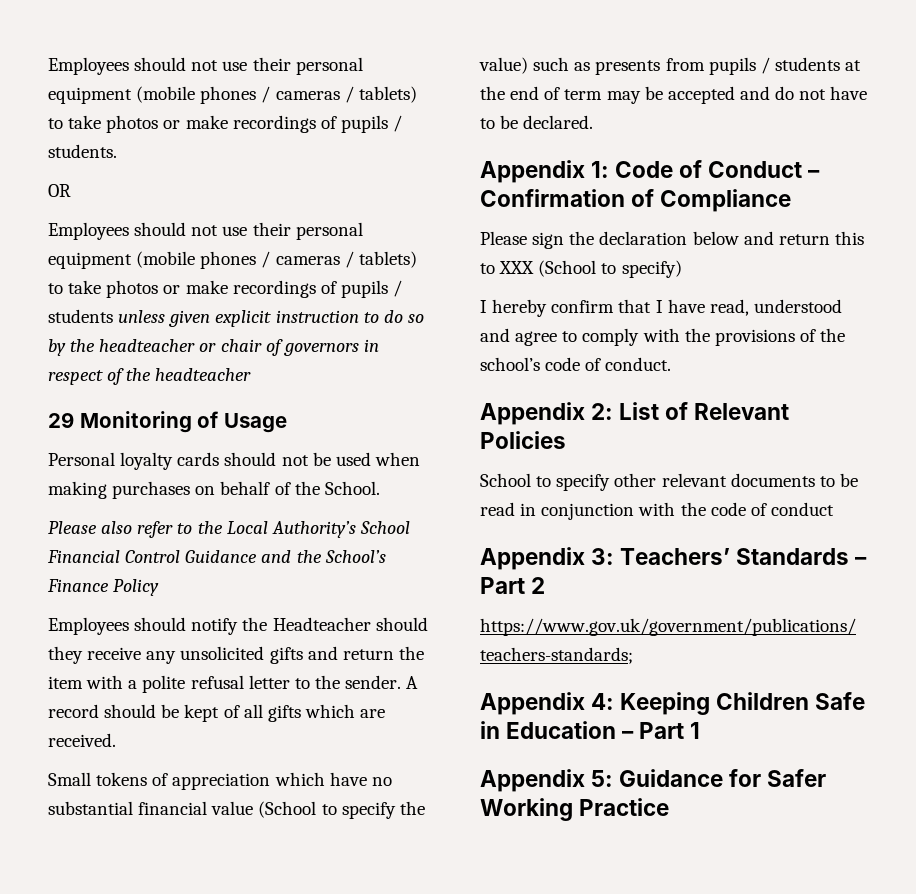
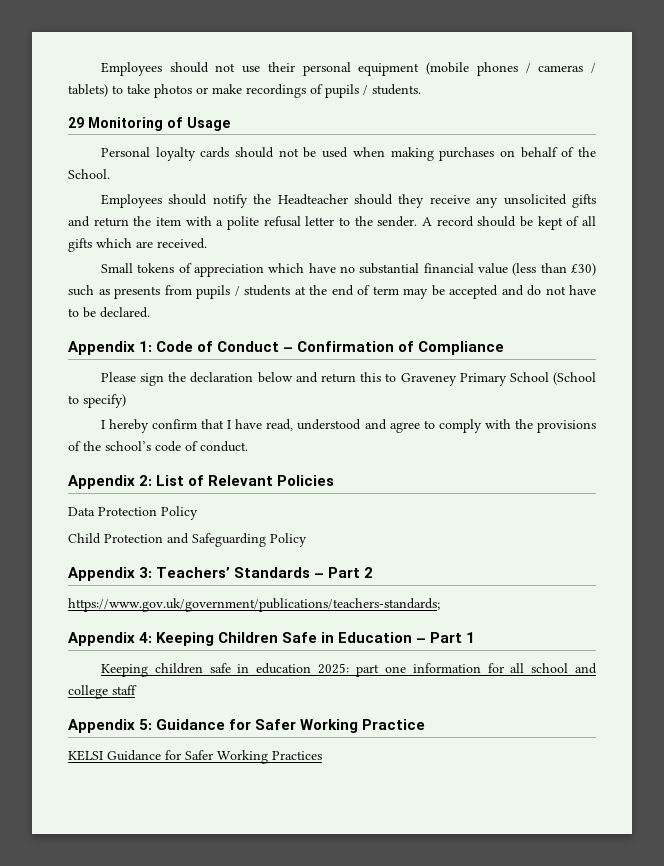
[48,184,71,197] [48,222,363,240] [48,251,417,269] [48,280,403,298] [48,309,424,327] [48,339,379,356] [48,368,252,385] // OR // Employees should not use their personal equipment (mobile phones / cameras / tablets) to take photos or make recordings of pupils / students unless given explicit instruction to do so by the headteacher or chair of governors in respect of the headteacher -> (421, 89) none
[48,521,410,538] [47,550,386,563] [47,579,160,596] // Please also refer to the Local Authority’s School Financial Control Guidance and the School’s Finance Policy -> (110, 174) none
[258,801,425,819] [479,57,528,74] (School to specify the value) -> [512,263,597,276] (less than £30)
[499,261,535,274] XXX -> [400,372,549,386] Graveney Primary School
[480,473,858,491] [480,502,834,520] School to specify other relevant documents to be read in conjunction with the code of conduct -> [68,506,198,520] [68,533,307,547] Data Protection Policy // Child Protection and Safeguarding Policy
(701, 730) none -> [100,663,598,677] [68,685,137,699] // Keeping children safe in education 2025: part one information for all school and college staff
(670, 807) none -> [68,750,322,764] // KELSI Guidance for Safer Working Practices

